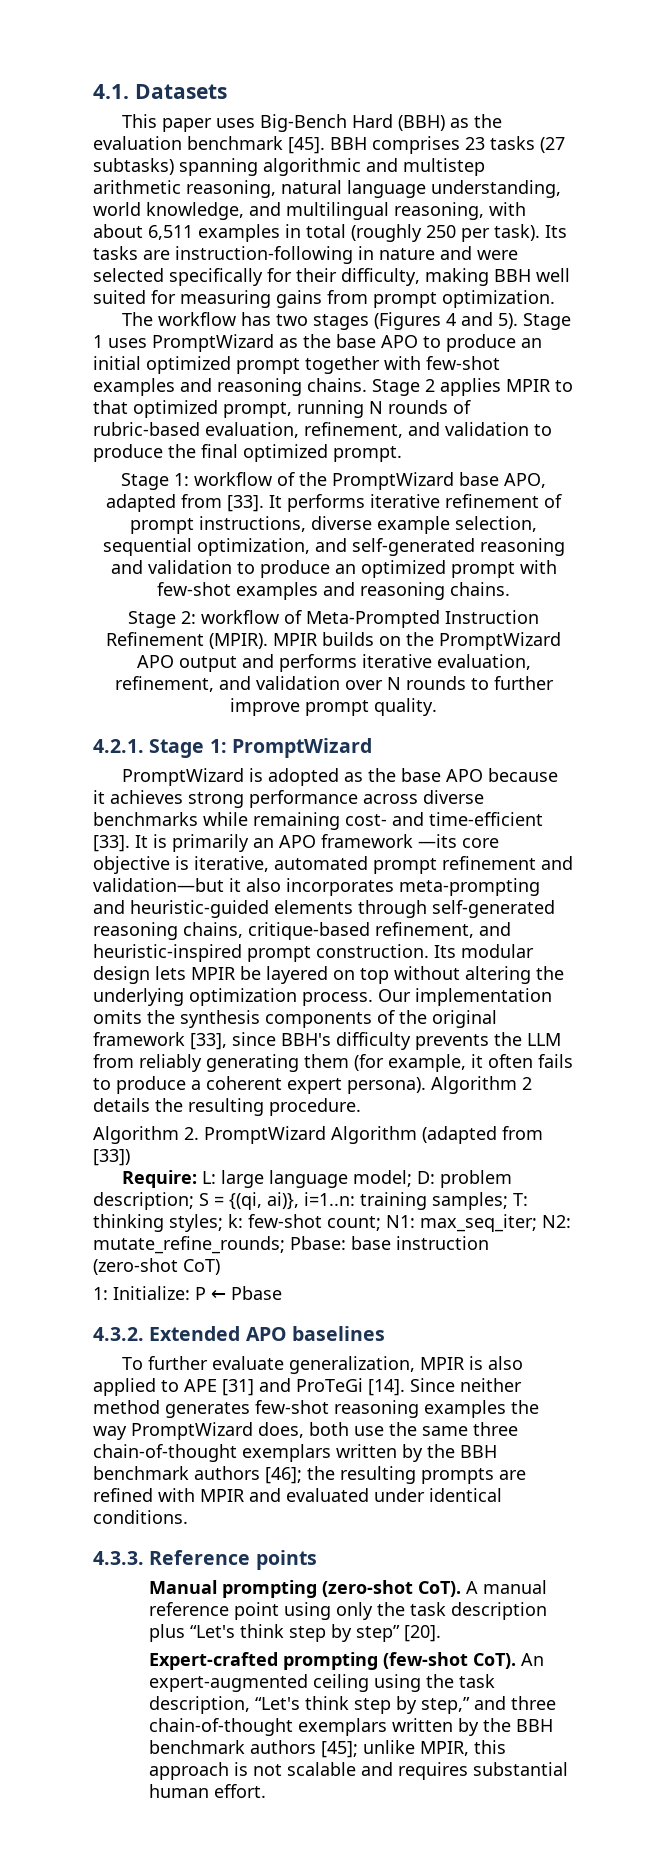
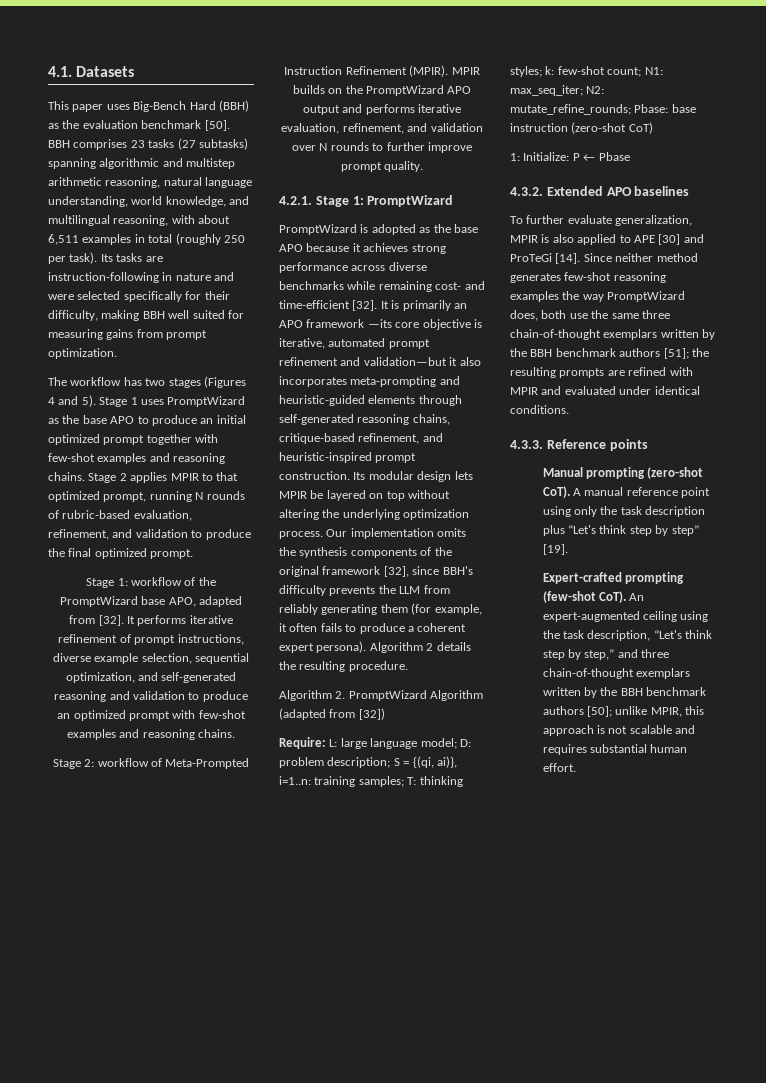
[288,137,325,154] [45]. -> [204,120,230,131] [50].
[227,495,264,512] [33]. -> [98,615,124,626] [32].
[93,835,130,852] [33]. -> [352,300,378,311] [32].
[190,1033,227,1050] [33], -> [383,566,409,577] [32],
[93,1149,130,1166] [33]) -> [358,708,385,720] [32])
[222,1379,254,1396] [31] -> [658,234,681,245] [30]
[265,1467,302,1484] [46]; -> [663,348,689,359] [51];
[403,1625,441,1642] [20]. -> [542,544,568,555] [19].
[320,1741,358,1758] [45]; -> [587,706,613,717] [50];

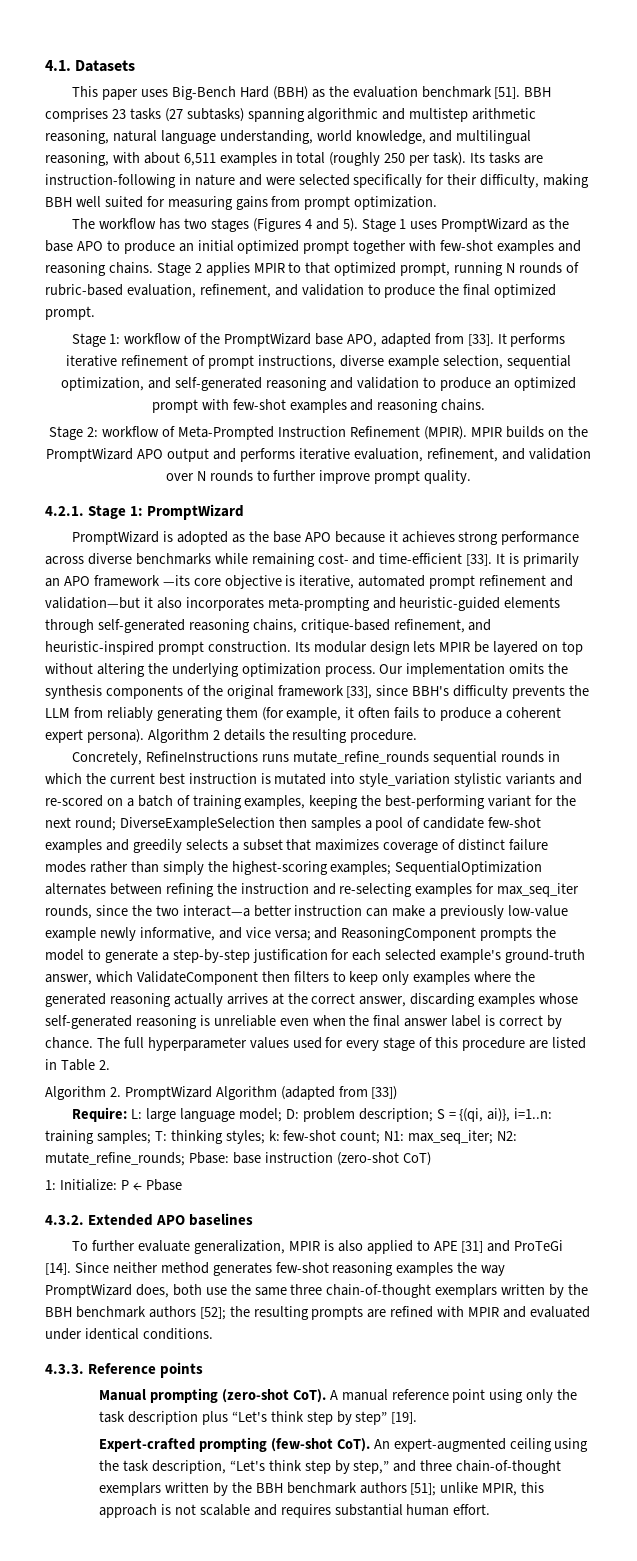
[204,120,230,131] [50]. -> [494,87,521,99] [51].
[98,615,124,626] [32]. -> [467,334,494,346] [33].
[352,300,378,311] [32]. -> [466,554,493,566] [33].
[383,566,409,577] [32], -> [346,686,373,699] [33],
(408, 666) none -> [72,751,560,765] [45,773,583,787] [45,795,576,809] [45,817,542,831] [45,839,549,853] [45,861,543,875] [45,883,580,897] [45,905,569,919] [45,927,557,941] [45,949,586,963] [45,971,536,985] [45,993,579,1007] [45,1015,562,1029] [45,1037,586,1051] [45,1059,110,1071] // Concretely, RefineInstructions runs mutate_refine_rounds sequential rounds in which the current best instruction is mutated into style_variation stylistic variants and re-scored on a batch of training examples, keeping the best-performing variant for the next round; DiverseExampleSelection then samples a pool of candidate few-shot examples and greedily selects a subset that maximizes coverage of distinct failure modes rather than simply the highest-scoring examples; SequentialOptimization alternates between refining the instruction and re-selecting examples for max_seq_iter rounds, since the two interact—a better instruction can make a previously low-value example newly informative, and vice versa; and ReasoningComponent prompts the model to generate a step-by-step justification for each selected example's ground-truth answer, which ValidateComponent then filters to keep only examples where the generated reasoning actually arrives at the correct answer, discarding examples whose self-generated reasoning is unreliable even when the final answer label is correct by chance. The full hyperparameter values used for every stage of this procedure are listed in Table 2.
[358,708,385,720] [32]) -> [371,1086,398,1100] [33])
[658,234,681,245] [30] -> [461,1241,484,1253] [31]
[663,348,689,359] [51]; -> [199,1307,226,1320] [52];
[587,706,613,717] [50]; -> [410,1483,437,1496] [51];

